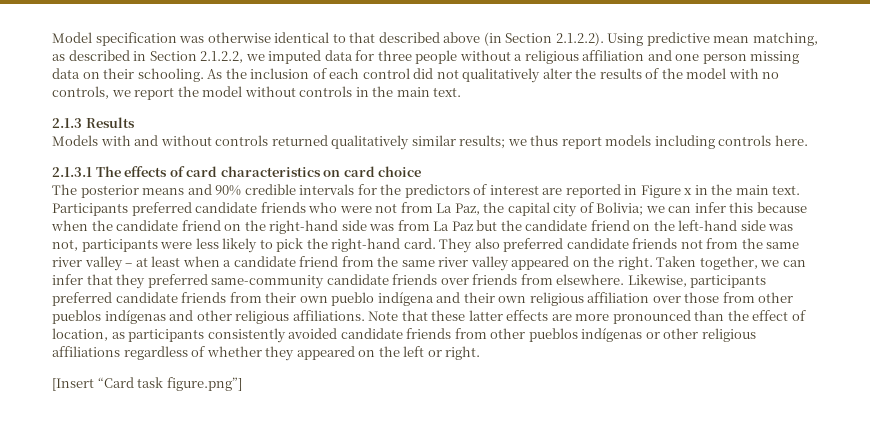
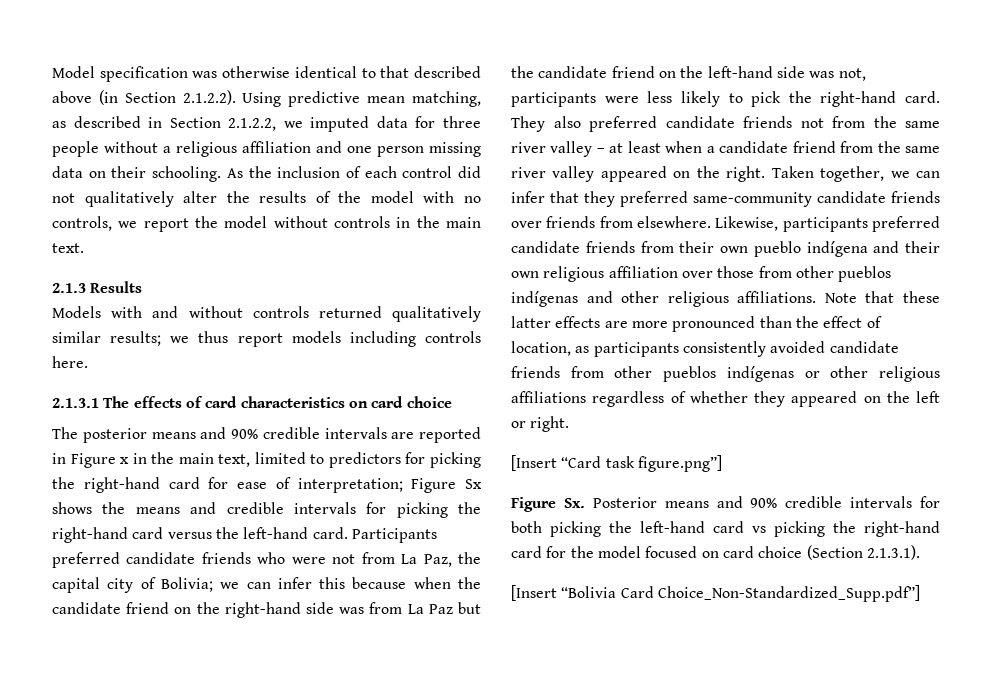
[357,184,539,198] for the predictors of interest -> (387, 433) none
[772,185,801,195] text. -> [218,452,482,468] [52,477,482,493] [52,502,481,518] [52,527,348,543] text, limited to predictors for picking the right-hand card for ease of interpretation; Figure Sx shows the means and credible intervals for picking the right-hand card versus the left-hand card.
(242, 384) none -> [511,496,940,512] [511,521,940,537] [511,545,920,560] [511,585,920,602] // Figure Sx. Posterior means and 90% credible intervals for both picking the left-hand card vs picking the right-hand card for the model focused on card choice (Section 2.1.3.1). // [Insert “Bolivia Card Choice_Non-Standardized_Supp.pdf”]

